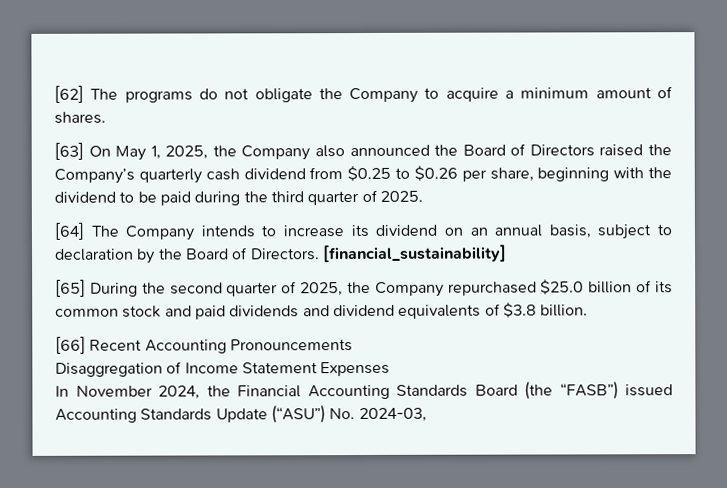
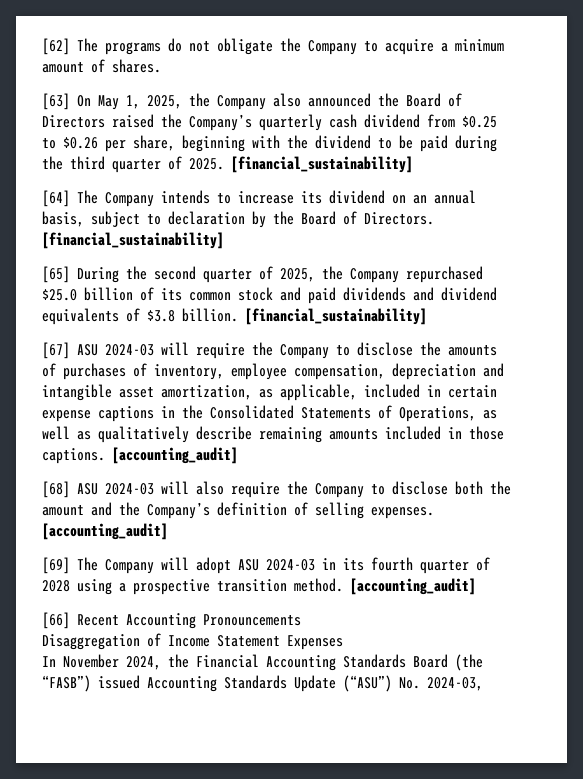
(423, 196) none -> [231,156,413,173] [financial_sustainability]
(589, 310) none -> [245,308,427,325] [42,342,497,359] [42,363,504,380] [42,384,497,401] [42,405,497,422] [42,426,504,443] [42,447,238,464] [42,481,511,498] [42,502,434,519] [42,523,168,540] [42,557,490,574] [42,578,476,595] [financial_sustainability] // [67] ASU 2024-03 will require the Company to disclose the amounts of purchases of inventory, employee compensation, depreciation and intangible asset amortization, as applicable, included in certain expense captions in the Consolidated Statements of Operations, as well as qualitatively describe remaining amounts included in those captions. [accounting_audit] // [68] ASU 2024-03 will also require the Company to disclose both the amount and the Company’s definition of selling expenses. [accounting_audit] // [69] The Company will adopt ASU 2024-03 in its fourth quarter of 2028 using a prospective transition method. [accounting_audit]

